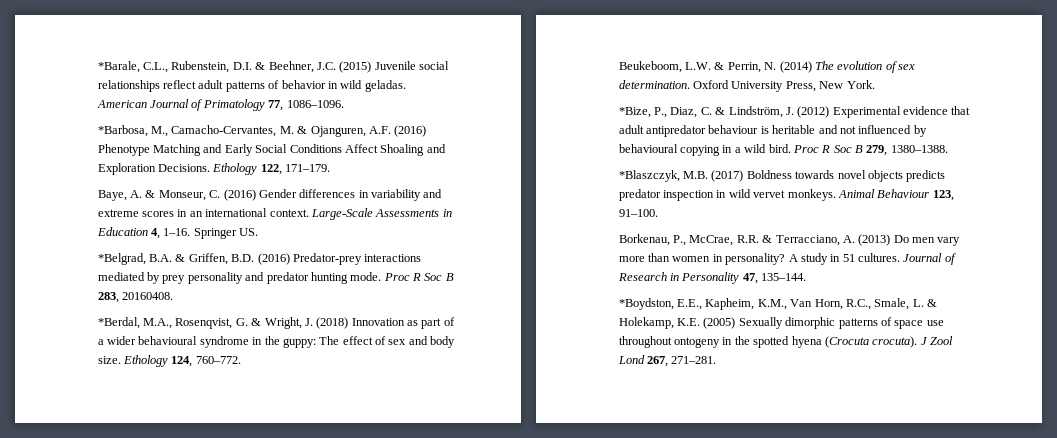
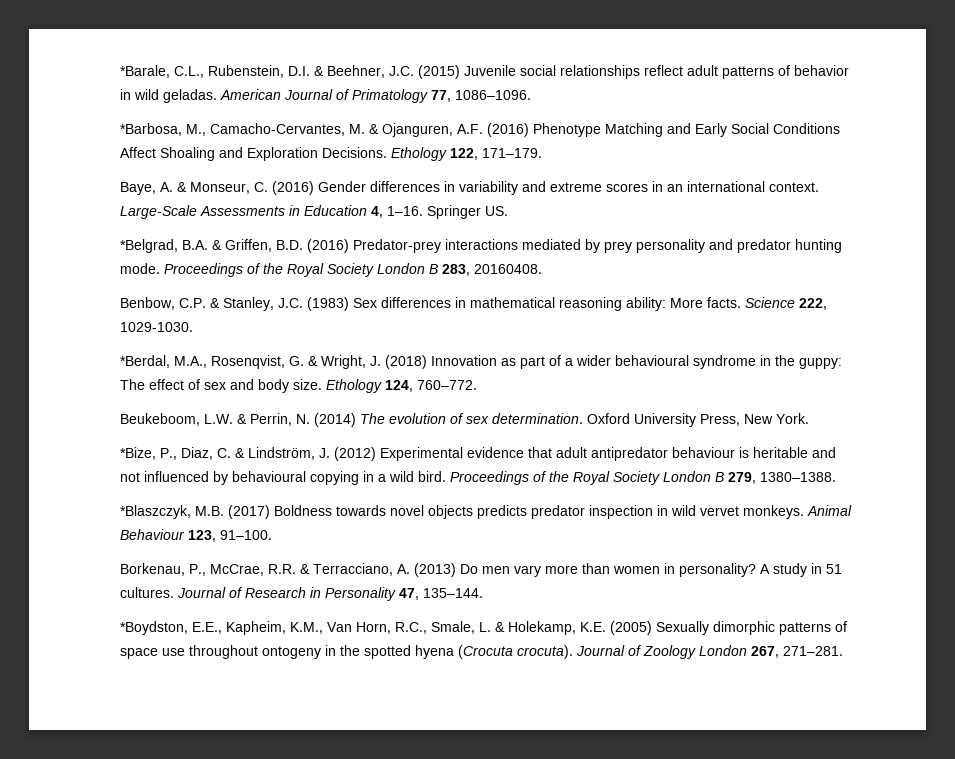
[383,273,454,281] [97,292,174,303] Proc R Soc B 283, 20160408. -> [164,263,543,277] [120,297,828,311] [120,322,194,332] Proceedings of the Royal Society London B 283, 20160408. // Benbow, C.P. & Stanley, J.C. (1983) Sex differences in mathematical reasoning ability: More facts. Science 222, 1029-1030.
[792,145,852,153] Proc R Soc -> [450,471,712,485] Proceedings of the Royal Society London
[920,336,954,345] [617,355,645,364] J Zool Lond -> [576,645,748,659] Journal of Zoology London

